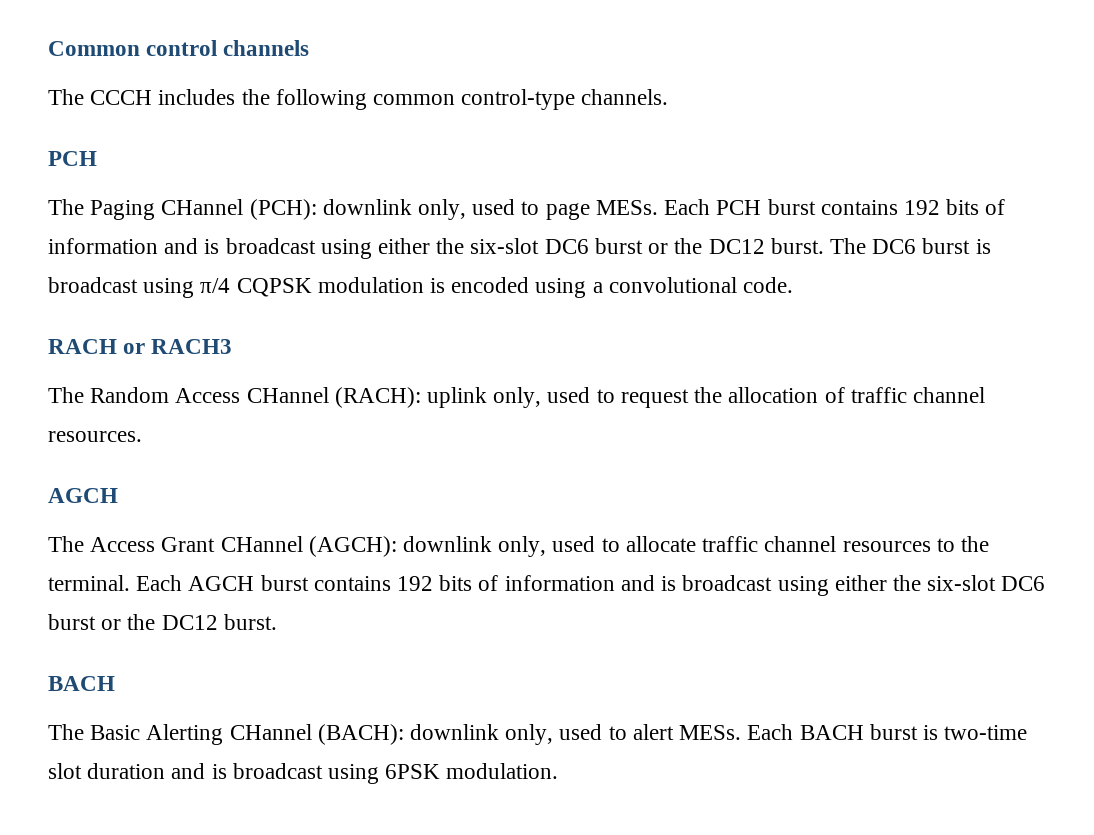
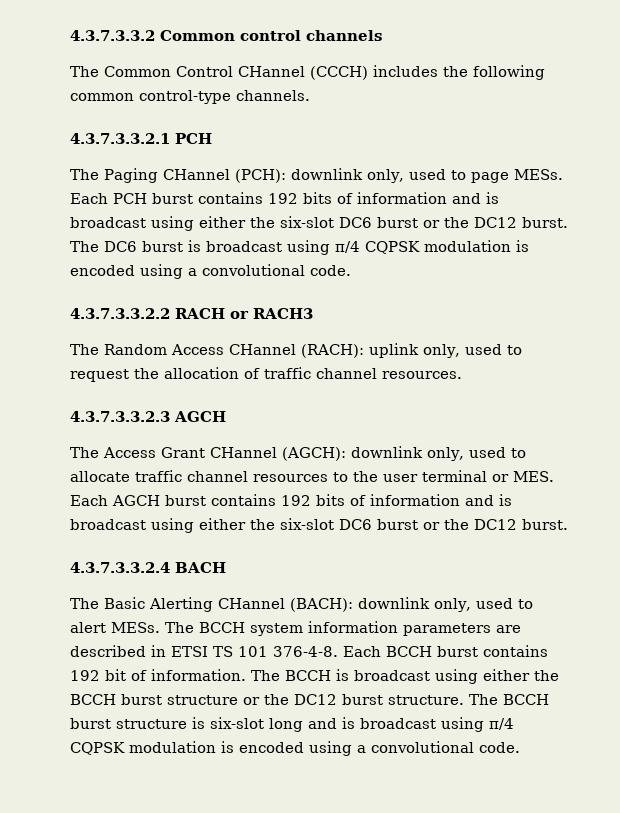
(48, 48) none -> [70,30,155,41] 4.3.7.3.3.2
[90,90,153,105] CCCH -> [104,66,368,80] Common Control CHannel (CCCH)
(669, 97) none -> [70,133,170,144] 4.3.7.3.3.2.1
(794, 285) none -> [70,308,170,319] 4.3.7.3.3.2.2
(142, 436) none -> [70,411,170,422] 4.3.7.3.3.2.3
[48,575,130,591] terminal. -> [383,470,554,482] user terminal or MES.
(277, 622) none -> [70,562,170,573] 4.3.7.3.3.2.4
[747,724,1028,740] [48,763,559,784] Each BACH burst is two-time slot duration and is broadcast using 6PSK modulation. -> [165,621,521,636] [70,645,548,657] [70,669,559,684] [70,694,549,705] [70,717,514,732] [70,741,520,756] The BCCH system information parameters are described in ETSI TS 101 376-4-8. Each BCCH burst contains 192 bit of information. The BCCH is broadcast using either the BCCH burst structure or the DC12 burst structure. The BCCH burst structure is six-slot long and is broadcast using π/4 CQPSK modulation is encoded using a convolutional code.

